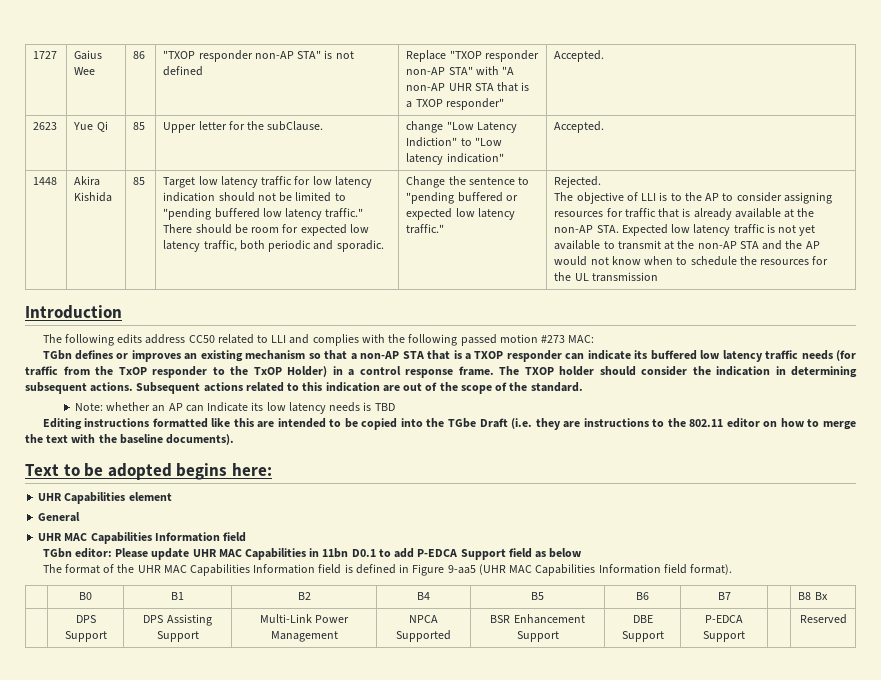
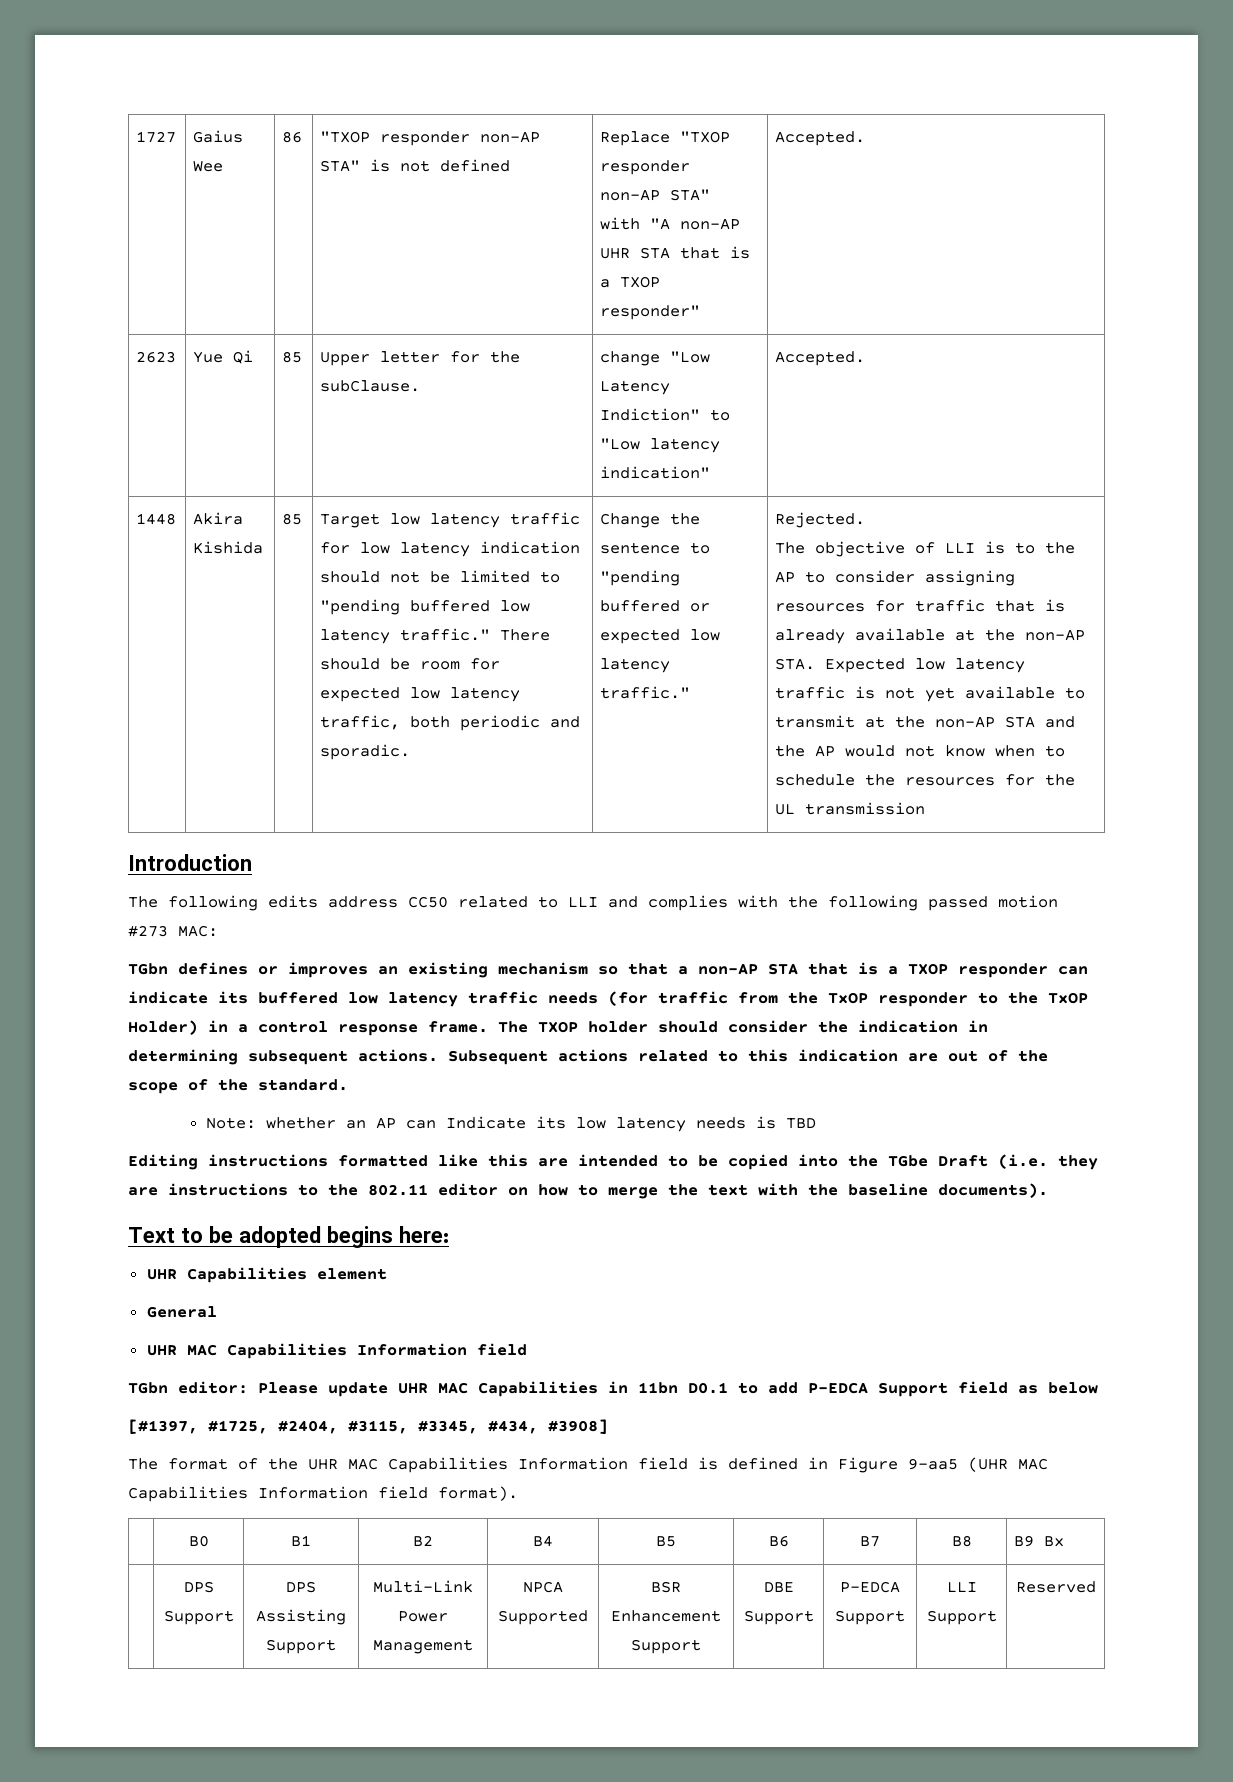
(583, 553) none -> [128,1419,608,1434] // [#1397, #1725, #2404, #3115, #3345, #434, #3908]
[798,592,812,600] | B8 -> [951,1535,972,1547] [1014,1535,1035,1547] B8 | B9
(745, 636) none -> [946,1582,977,1592] [926,1610,997,1625] LLI Support

